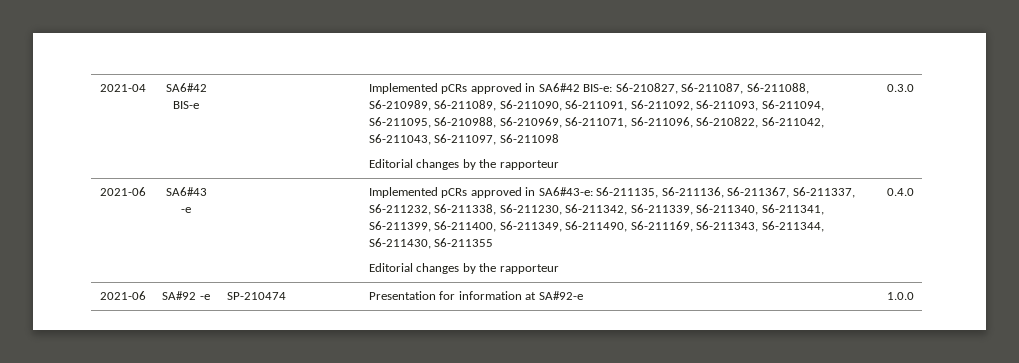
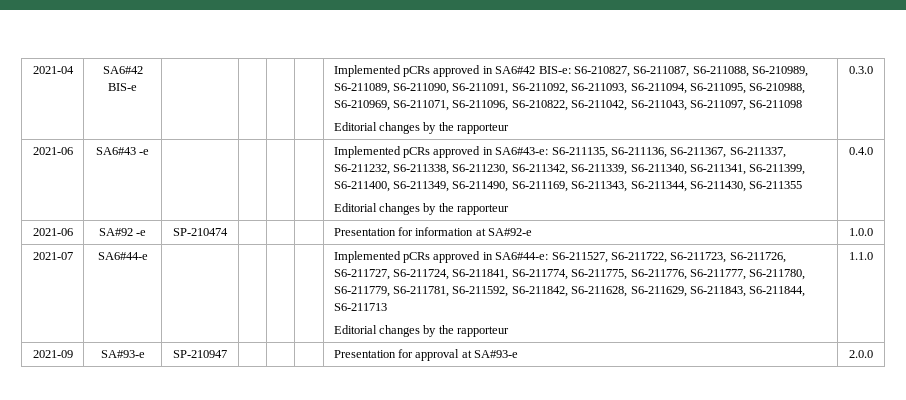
(914, 296) none -> [32,252,73,260] [97,252,148,260] [333,251,786,263] [333,269,806,280] [333,286,806,297] [333,303,387,311] [333,325,510,337] [849,252,873,260] [32,350,73,358] [100,350,145,358] [173,350,227,358] [333,349,519,361] [849,350,873,358] // 2021-07 | SA6#44-e | | | | | Implemented pCRs approved in SA6#44-e: S6-211527, S6-211722, S6-211723, S6-211726, S6-211727, S6-211724, S6-211841, S6-211774, S6-211775, S6-211776, S6-211777, S6-211780, S6-211779, S6-211781, S6-211592, S6-211842, S6-211628, S6-211629, S6-211843, S6-211844, S6-211713 // Editorial changes by the rapporteur | 1.1.0 // 2021-09 | SA#93-e | SP-210947 | | | | Presentation for approval at SA#93-e | 2.0.0

